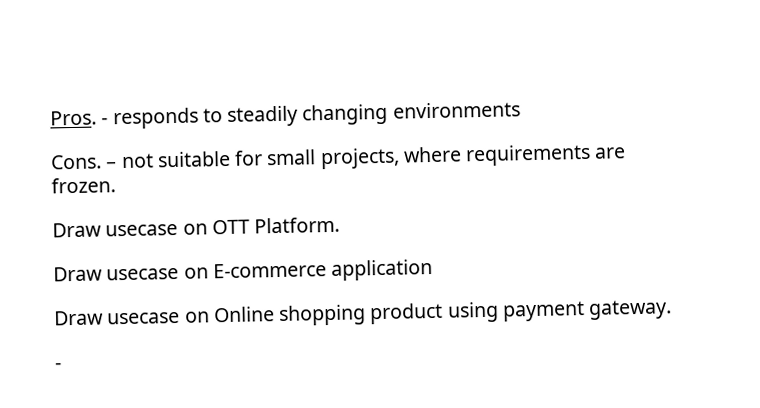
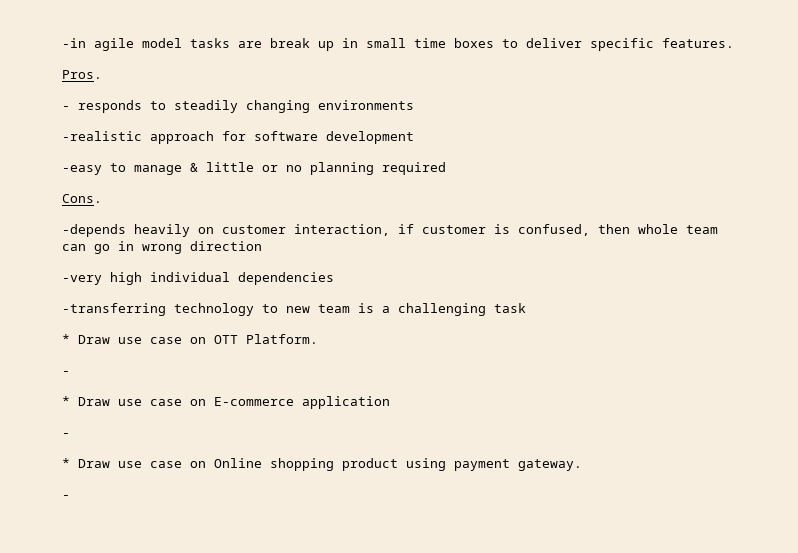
(50, 118) none -> [62,38,734,51] -in agile model tasks are break up in small time boxes to deliver specific features. //
(97, 118) none -> (102, 74) //
[50,143,627,170] [51,177,116,194] [52,216,341,238] [53,258,434,282] [54,310,181,326] Cons. – not suitable for small projects, where requirements are frozen. // Draw usecase on OTT Platform. // Draw usecase on E-commerce application // Draw usecase -> [62,131,414,144] [62,162,446,175] [62,194,102,203] [62,224,718,237] [62,241,262,254] [62,272,334,285] [62,303,526,316] [62,334,318,344] [62,371,70,375] [62,396,390,409] [62,433,70,437] [62,458,182,468] -realistic approach for software development // -easy to manage & little or no planning required // Cons. // -depends heavily on customer interaction, if customer is confused, then whole team can go in wrong direction // -very high individual dependencies // -transferring technology to new team is a challenging task // * Draw use case on OTT Platform. // - // * Draw use case on E-commerce application // - // * Draw use case

